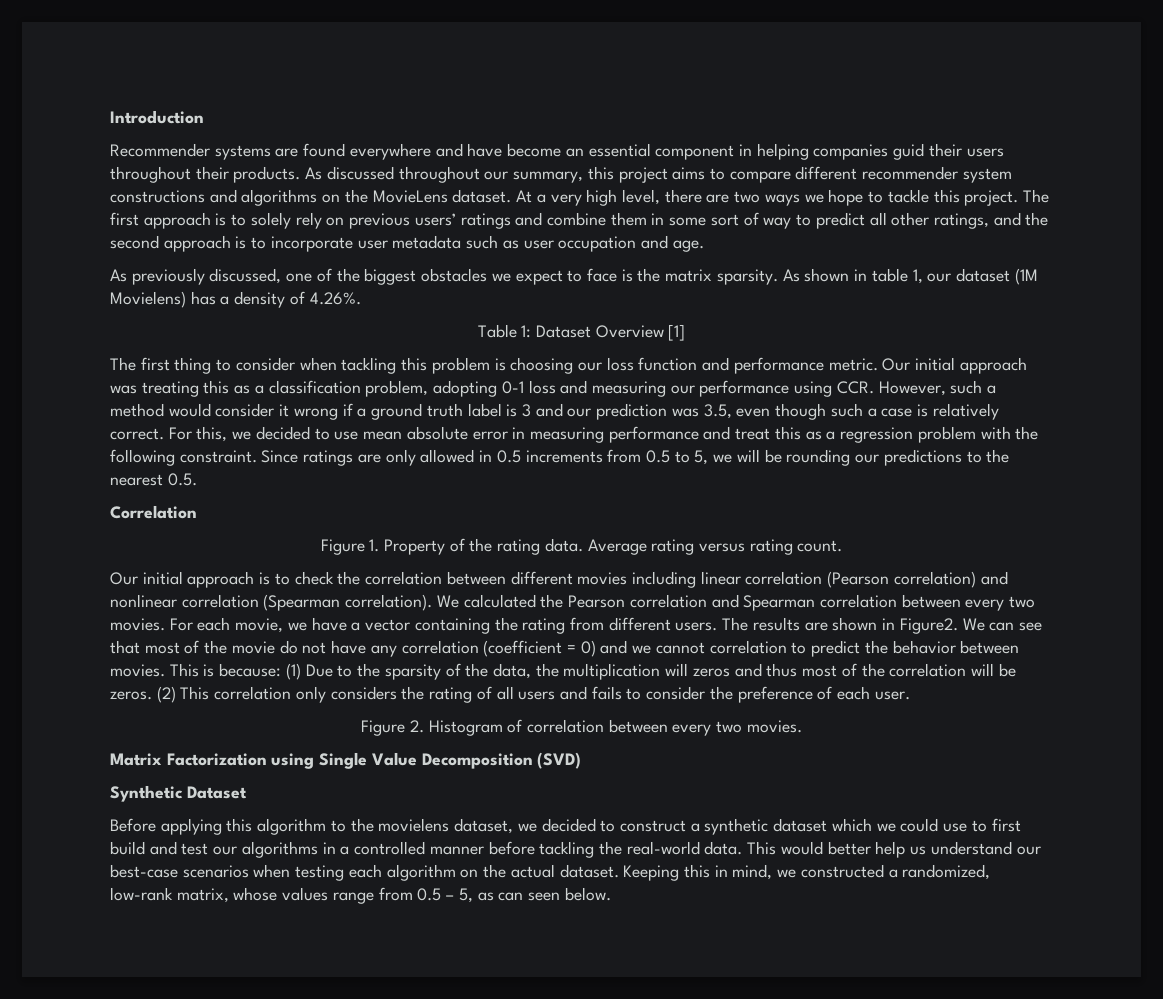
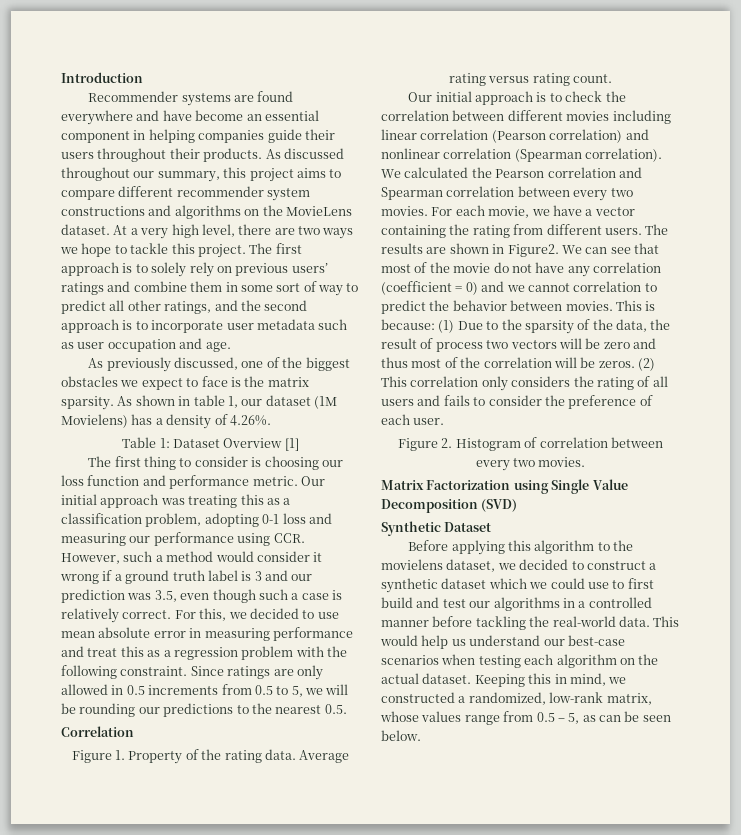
[893,143,925,160] guid -> [267,129,302,143] guide
[299,357,490,374] when tackling this problem -> (248, 461) none
[563,663,730,680] multiplication will zeros -> [381,338,630,352] result of process two vectors will be zero
[827,841,871,855] better -> (418, 640) none
(524, 896) none -> [624,711,640,722] be

